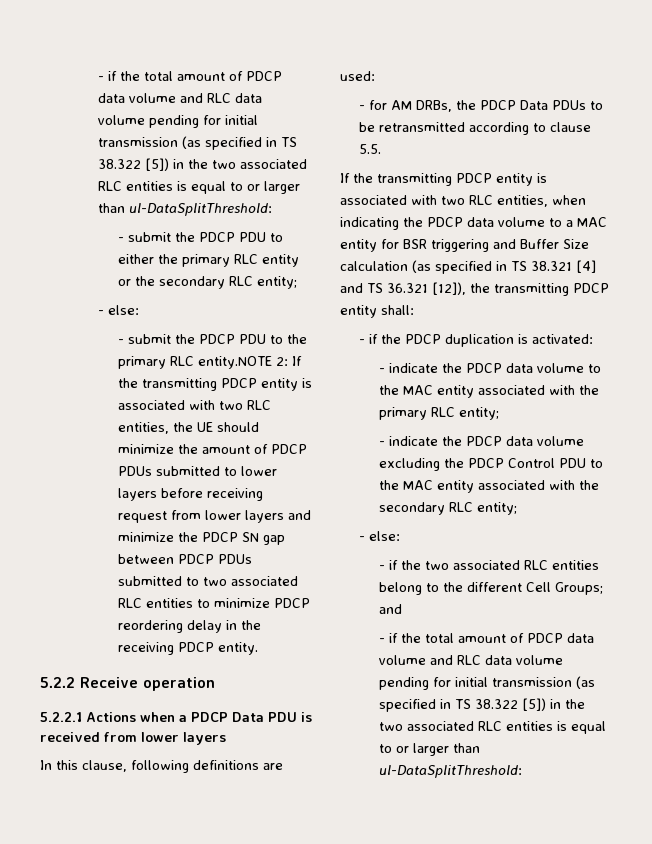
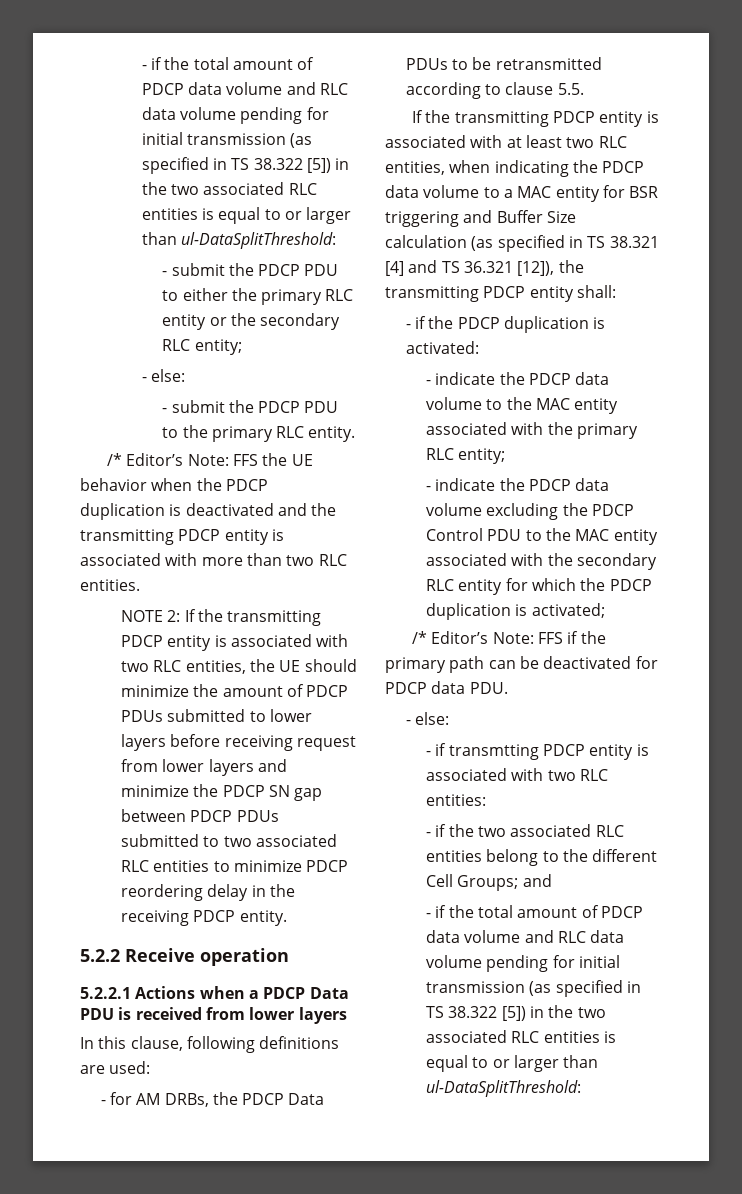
[197,356,272,369] entity.NOTE -> [308,426,356,442] [107,453,313,466] [80,478,268,491] [80,503,337,520] [80,529,284,545] [80,553,347,566] [80,579,140,591] [121,610,164,622] entity. // /* Editor’s Note: FFS the UE behavior when the PDCP duplication is deactivated and the transmitting PDCP entity is associated with more than two RLC entities. // NOTE
(437, 200) none -> [506,135,562,148] at least
[476,502,517,515] [359,531,401,541] entity; // - else: -> [458,578,652,595] [426,603,605,620] [412,631,606,644] [385,656,658,673] [385,681,508,694] [405,712,449,725] [426,743,649,760] [426,768,609,781] [426,794,487,806] entity for which the PDCP duplication is activated; // /* Editor’s Note: FFS if the primary path can be deactivated for PDCP data PDU. // - else: // - if transmtting PDCP entity is associated with two RLC entities:

